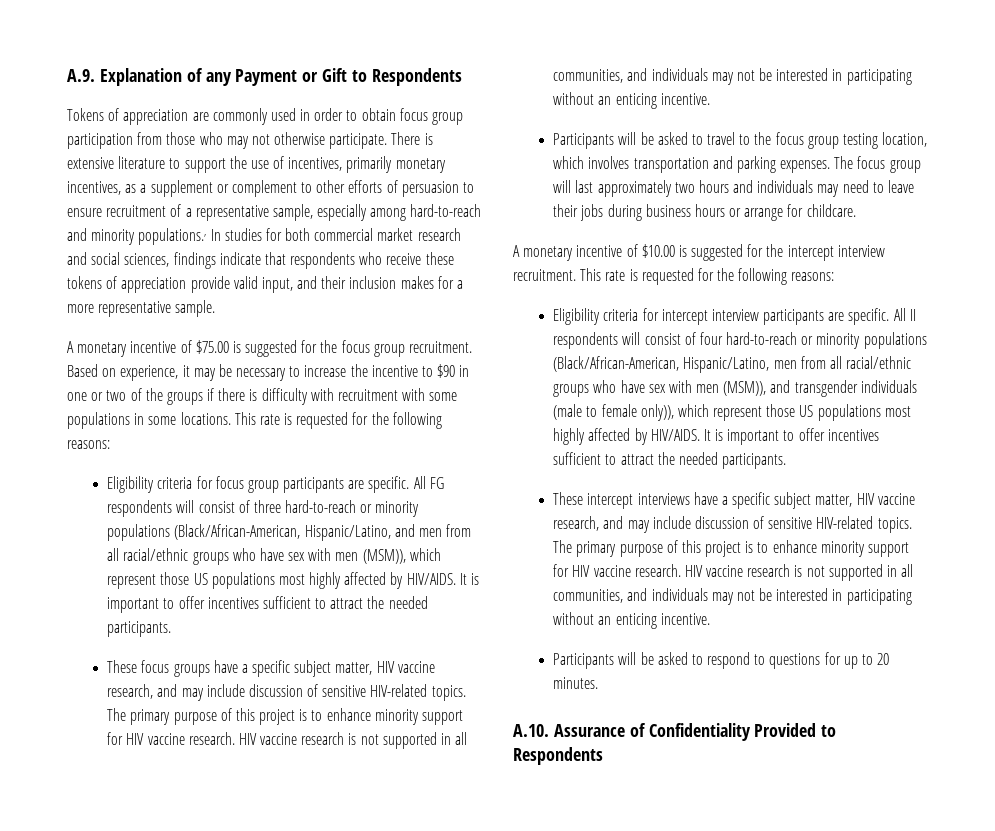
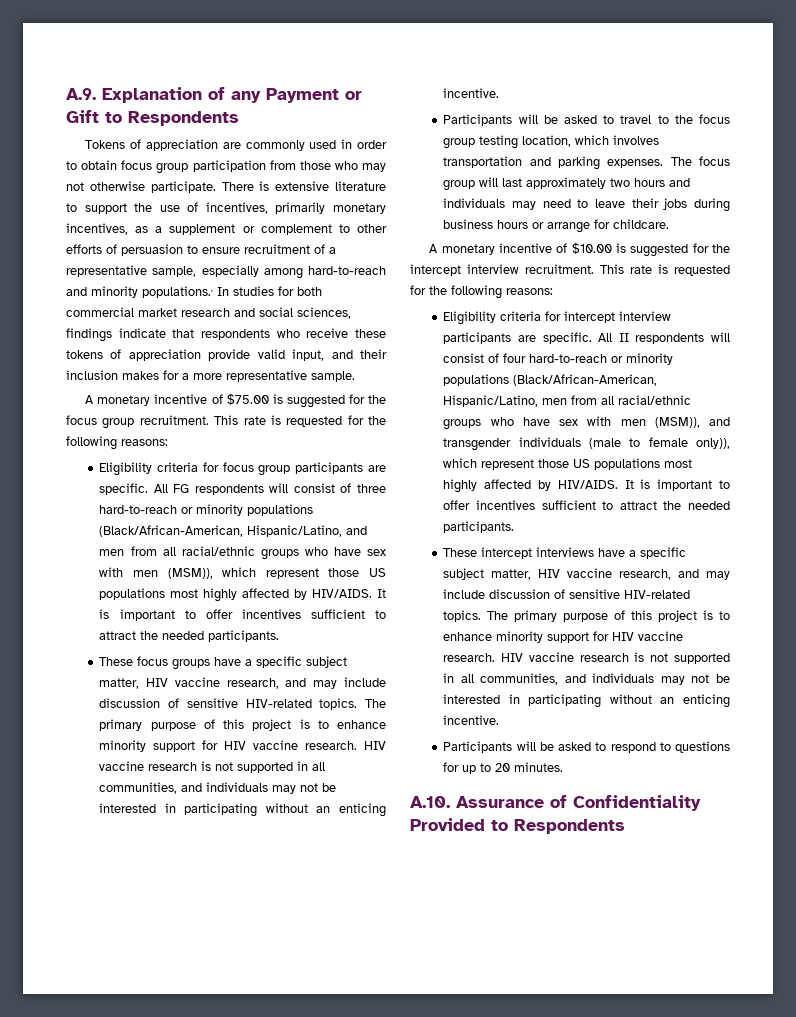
[67,364,470,381] [67,388,458,405] [67,412,231,429] Based on experience, it may be necessary to increase the incentive to $90 in one or two of the groups if there is difficulty with recruitment with some populations in some locations. -> (209, 420) none

